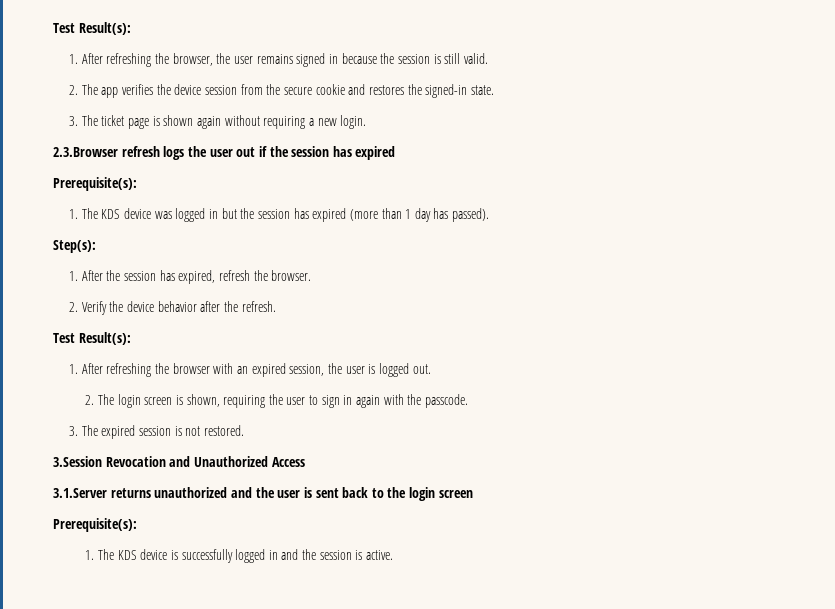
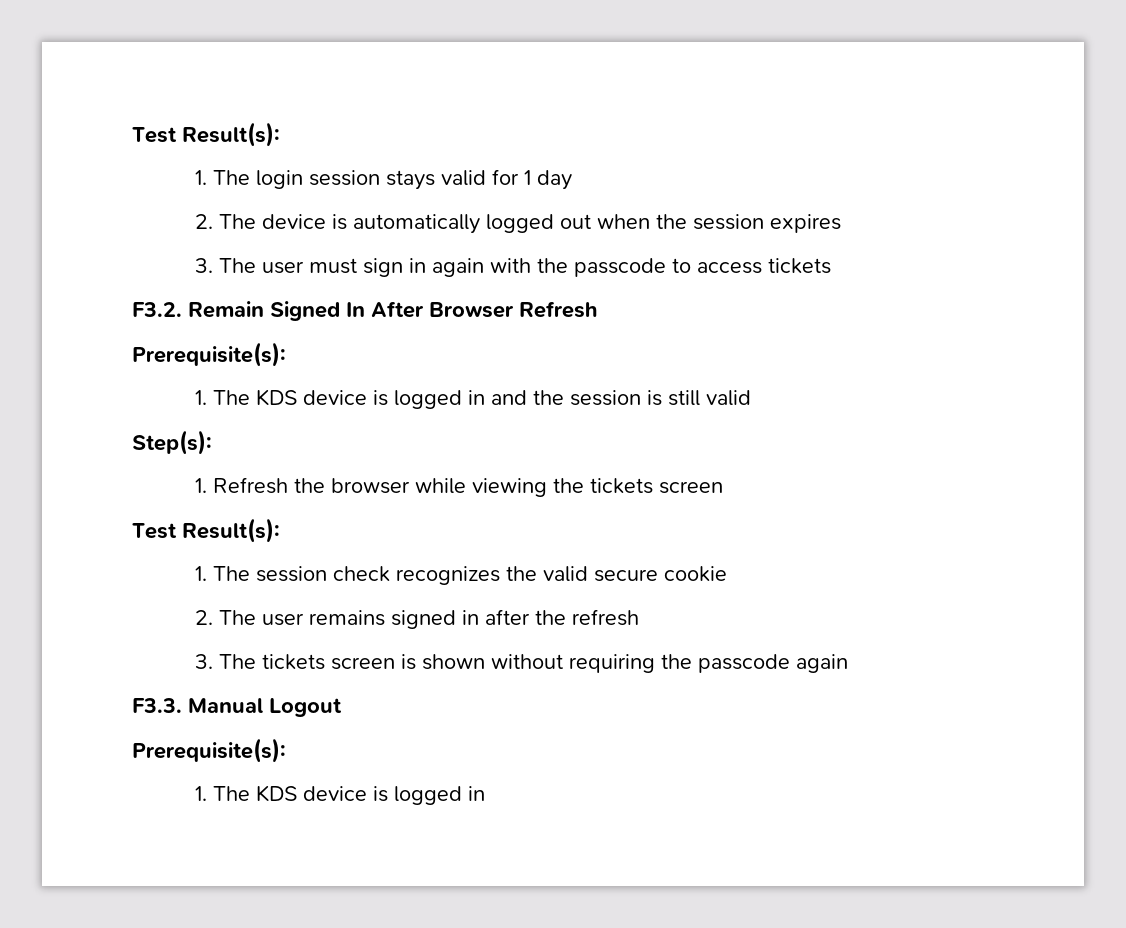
[53,22,131,35] [69,53,488,67] [69,84,494,98] [69,115,367,129] [53,146,396,160] [53,177,137,191] [69,208,490,222] [53,240,96,253] [69,270,312,284] [69,301,276,315] [53,332,131,345] [69,363,431,377] [85,394,319,408] Test Result(s): // 1. After refreshing the browser, the user remains signed in because the session is still valid. // 2. The app verifies the device session from the secure cookie and restores the signed-in state. // 3. The ticket page is shown again without requiring a new login. // 2.3.Browser refresh logs the user out if the session has expired // Prerequisite(s): // 1. The KDS device was logged in but the session has expired (more than 1 day has passed). // Step(s): // 1. After the session has expired, refresh the browser. // 2. Verify the device behavior after the refresh. // Test Result(s): // 1. After refreshing the browser with an expired session, the user is logged out. // 2. The login screen is shown, requiring the user to -> [132,122,280,147] [195,169,573,190] [195,214,842,234] [195,258,358,274] Test Result(s): // 1. The login session stays valid for 1 day // 2. The device is automatically logged out when the session expires // 3. The user must
[424,394,468,408] [69,425,245,439] [53,456,305,467] [53,487,473,501] [53,518,137,532] [85,549,233,563] passcode. // 3. The expired session is not restored. // 3.Session Revocation and Unauthorized Access // 3.1.Server returns unauthorized and the user is sent back to the login screen // Prerequisite(s): // 1. The KDS device is successfully -> [574,258,832,277] [132,301,597,321] [132,342,286,367] [195,389,389,406] passcode to access tickets // F3.2. Remain Signed In After Browser Refresh // Prerequisite(s): // 1. The KDS device is
[366,550,394,560] active. -> [668,390,752,406] [132,430,212,455] [195,477,724,497] [132,518,280,543] [195,566,728,585] [195,609,640,629] [195,654,849,673] [132,698,342,717] [132,738,286,763] [195,785,486,805] still valid // Step(s): // 1. Refresh the browser while viewing the tickets screen // Test Result(s): // 1. The session check recognizes the valid secure cookie // 2. The user remains signed in after the refresh // 3. The tickets screen is shown without requiring the passcode again // F3.3. Manual Logout // Prerequisite(s): // 1. The KDS device is logged in

